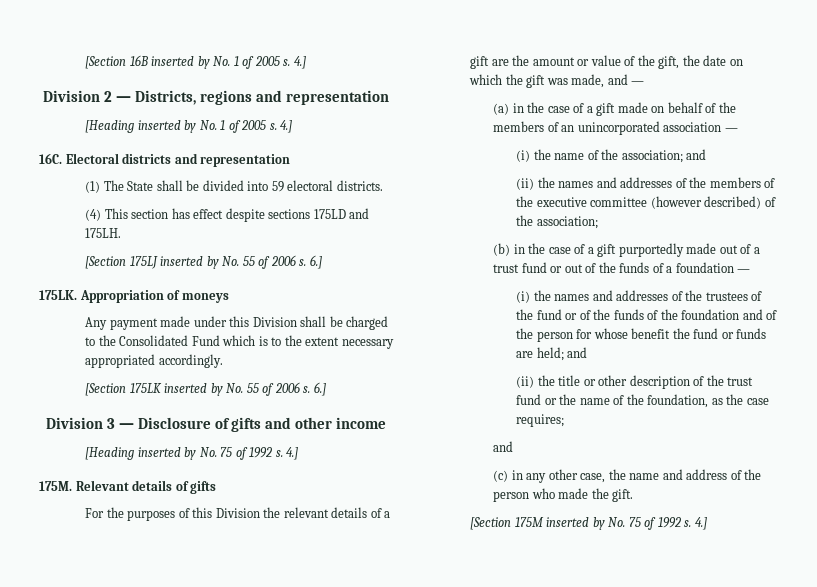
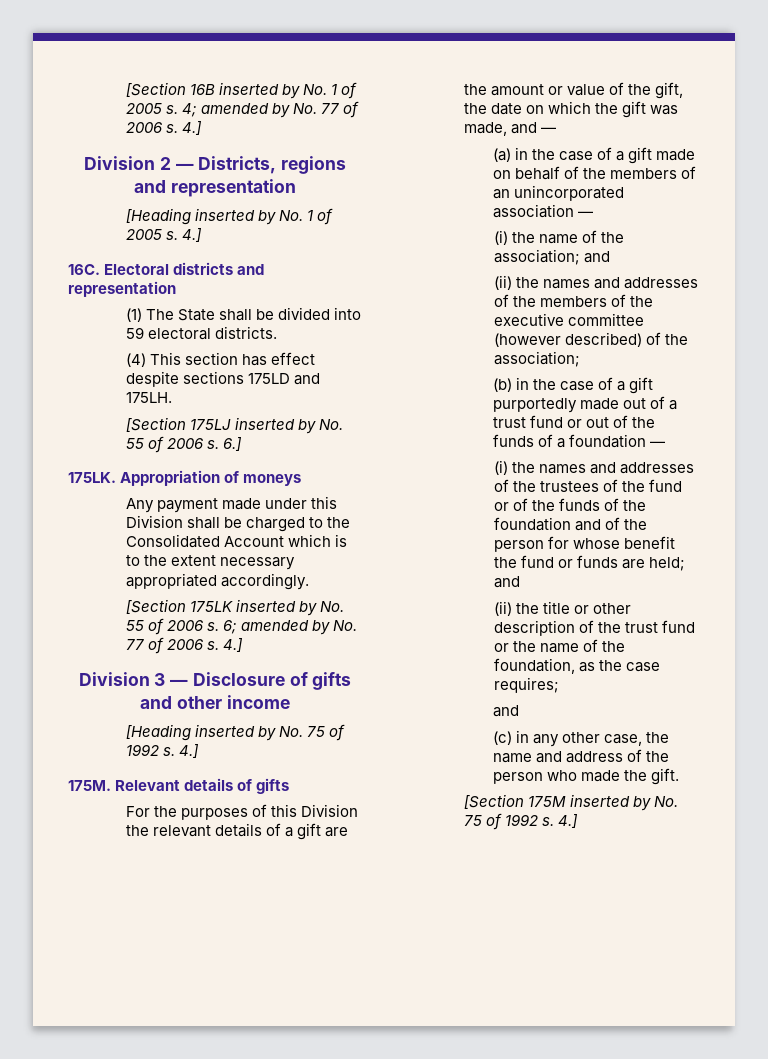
(291, 62) none -> [181,101,360,118] [125,122,178,133] 4; amended by No. 77 of 2006 s.
[191,335,220,346] Fund -> [223,536,284,547] Account
[313,382,326,396] 6.] -> [223,620,358,635] [125,637,244,654] 6; amended by No. 77 of 2006 s. 4.]

